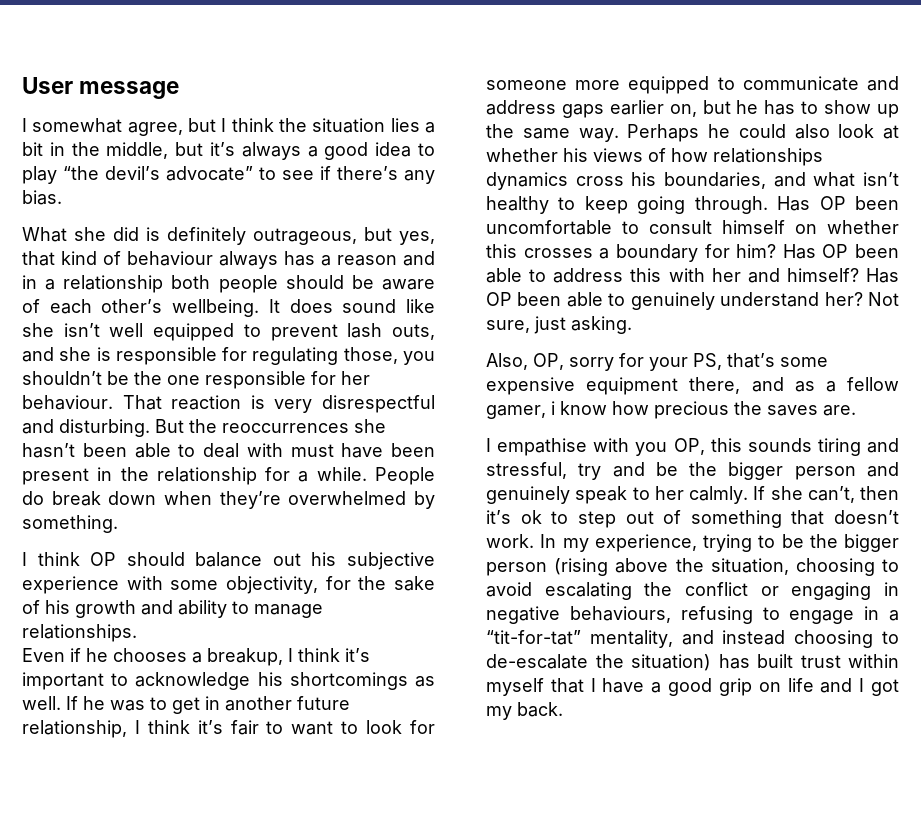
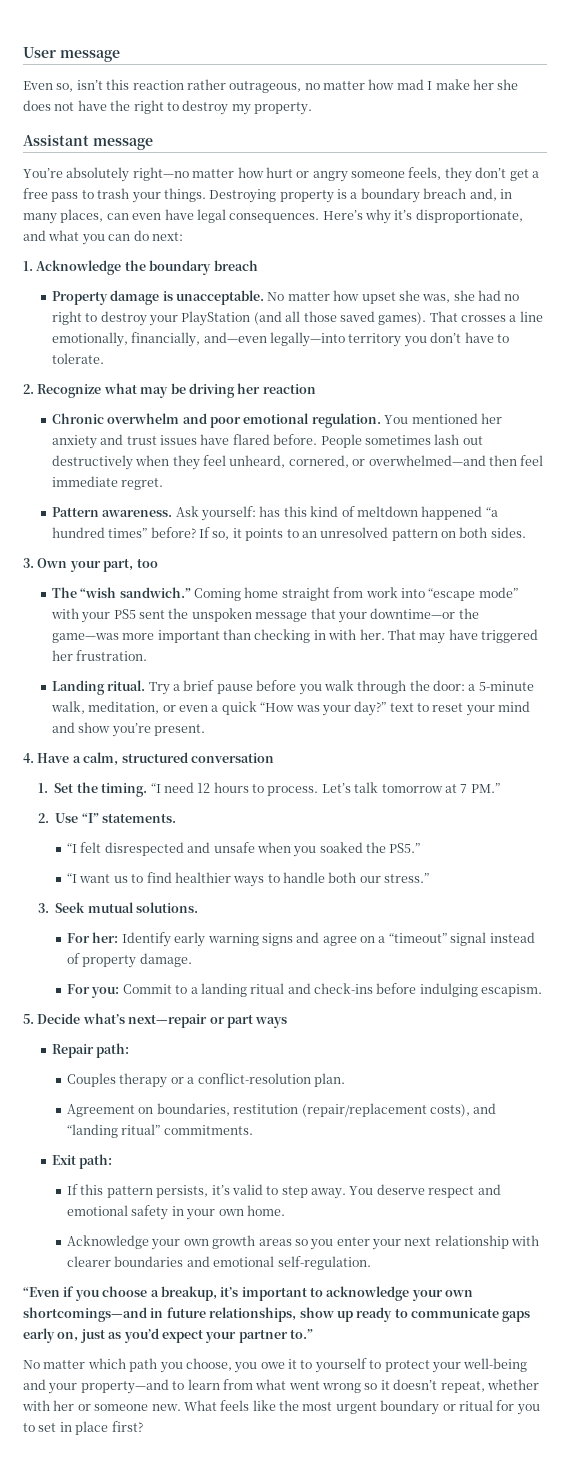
[22,118,435,136] [22,142,436,160] [22,166,435,184] [22,190,62,205] [22,227,435,245] [22,251,435,269] [22,275,436,293] [22,299,436,317] [22,323,436,341] [22,347,435,365] [22,371,370,389] [22,395,435,413] [22,419,386,437] [22,443,435,458] [22,467,435,485] [22,491,435,509] [22,515,118,533] [22,552,435,570] [22,576,436,594] [22,600,323,618] [22,624,137,642] [22,648,370,666] [22,672,435,690] [22,696,350,714] [22,720,436,738] [486,76,899,94] [486,100,900,118] [486,124,899,142] [486,148,823,166] [486,172,899,190] [486,196,899,214] [486,220,899,235] [486,244,899,262] [486,268,899,283] [486,292,899,310] [486,316,632,334] [486,353,828,371] [486,377,899,395] [486,401,856,419] [486,438,899,456] [486,462,899,480] [486,486,899,504] [486,510,899,528] [486,534,899,552] [486,558,899,576] [486,582,899,600] [486,606,899,624] [486,630,899,648] [486,654,899,671] [486,678,899,696] [486,702,563,720] I somewhat agree, but I think the situation lies a bit in the middle, but it’s always a good idea to play “the devil’s advocate” to see if there’s any bias. // What she did is definitely outrageous, but yes, that kind of behaviour always has a reason and in a relationship both people should be aware of each other’s wellbeing. It does sound like she isn’t well equipped to prevent lash outs, and she is responsible for regulating those, you shouldn’t be the one responsible for her behaviour. That reaction is very disrespectful and disturbing. But the reoccurrences she hasn’t been able to deal with must have been present in the relationship for a while. People do break down when they’re overwhelmed by something. // I think OP should balance out his subjective experience with some objectivity, for the sake of his growth and ability to manage relationships. // Even if he chooses a breakup, I think it’s important to acknowledge his shortcomings as well. If he was to get in another future relationship, I think it’s fair to want to look for someone more equipped to communicate and address gaps earlier on, but he has to show up the same way. Perhaps he could also look at whether his views of how relationships dynamics cross his boundaries, and what isn’t healthy to keep going through. Has OP been uncomfortable to consult himself on whether this crosses a boundary for him? Has OP been able to address this with her and himself? Has OP been able to genuinely understand her? Not sure, just asking. // Also, OP, sorry for your PS, that’s some expensive equipment there, and as a fellow gamer, i know how precious the saves are. // I empathise with you OP, this sounds tiring and stressful, try and be the bigger person and genuinely speak to her calmly. If she can’t, then it’s ok to step out of something that doesn’t work. In my experience, trying to be the bigger person (rising above the situation, choosing to avoid escalating the conflict or engaging in negative behaviours, refusing to engage in a “tit-for-tat” mentality, and instead choosing to de-escalate the situation) has built trust within myself that I have a good grip on life and I got my back. -> [23,79,519,93] [23,100,312,115] [23,134,153,150] [23,167,539,182] [23,188,512,203] [23,209,523,224] [23,230,183,245] [23,260,258,275] [51,290,520,305] [51,311,543,326] [51,332,509,347] [51,353,104,364] [23,383,316,398] [51,413,502,428] [51,434,483,449] [51,455,544,470] [51,476,164,490] [51,506,498,521] [51,527,526,541] [23,558,158,572] [51,587,518,601] [50,608,479,623] [51,629,539,644] [51,650,148,661] [51,680,534,695] [50,701,531,716] [51,722,206,737] [23,752,274,766] [38,782,500,797] [38,813,177,823] [67,842,421,857] [67,872,430,887] [38,902,199,913] [67,932,535,947] [67,953,192,968] [67,983,543,998] [23,1013,288,1028] [51,1043,130,1058] [67,1073,345,1088] [67,1103,497,1117] [67,1124,253,1138] [51,1154,113,1169] [67,1184,501,1199] [67,1205,285,1220] [67,1235,540,1250] [67,1256,371,1270] [23,1286,474,1301] [23,1307,531,1322] [23,1328,313,1343] [23,1358,528,1373] [23,1379,539,1394] [22,1400,540,1415] [23,1421,143,1435] Even so, isn’t this reaction rather outrageous, no matter how mad I make her she does not have the right to destroy my property. // Assistant message // You’re absolutely right—no matter how hurt or angry someone feels, they don’t get a free pass to trash your things. Destroying property is a boundary breach and, in many places, can even have legal consequences. Here’s why it’s disproportionate, and what you can do next: // 1. Acknowledge the boundary breach // Property damage is unacceptable. No matter how upset she was, she had no right to destroy your PlayStation (and all those saved games). That crosses a line emotionally, financially, and—even legally—into territory you don’t have to tolerate. // 2. Recognize what may be driving her reaction // Chronic overwhelm and poor emotional regulation. You mentioned her anxiety and trust issues have flared before. People sometimes lash out destructively when they feel unheard, cornered, or overwhelmed—and then feel immediate regret. // Pattern awareness. Ask yourself: has this kind of meltdown happened “a hundred times” before? If so, it points to an unresolved pattern on both sides. // 3. Own your part, too // The “wish sandwich.” Coming home straight from work into “escape mode” with your PS5 sent the unspoken message that your downtime—or the game—was more important than checking in with her. That may have triggered her frustration. // Landing ritual. Try a brief pause before you walk through the door: a 5-minute walk, meditation, or even a quick “How was your day?” text to reset your mind and show you’re present. // 4. Have a calm, structured conversation // 1. Set the timing. “I need 12 hours to process. Let’s talk tomorrow at 7 PM.” // 2. Use “I” statements. // “I felt disrespected and unsafe when you soaked the PS5.” // “I want us to find healthier ways to handle both our stress.” // 3. Seek mutual solutions. // For her: Identify early warning signs and agree on a “timeout” signal instead of property damage. // For you: Commit to a landing ritual and check-ins before indulging escapism. // 5. Decide what’s next—repair or part ways // Repair path: // Couples therapy or a conflict-resolution plan. // Agreement on boundaries, restitution (repair/replacement costs), and “landing ritual” commitments. // Exit path: // If this pattern persists, it’s valid to step away. You deserve respect and emotional safety in your own home. // Acknowledge your own growth areas so you enter your next relationship with clearer boundaries and emotional self-regulation. // “Even if you choose a breakup, it’s important to acknowledge your own shortcomings—and in future relationships, show up ready to communicate gaps early on, just as you’d expect your partner to.” // No matter which path you choose, you owe it to yourself to protect your well-being and your property—and to learn from what went wrong so it doesn’t repeat, whether with her or someone new. What feels like the most urgent boundary or ritual for you to set in place first?

